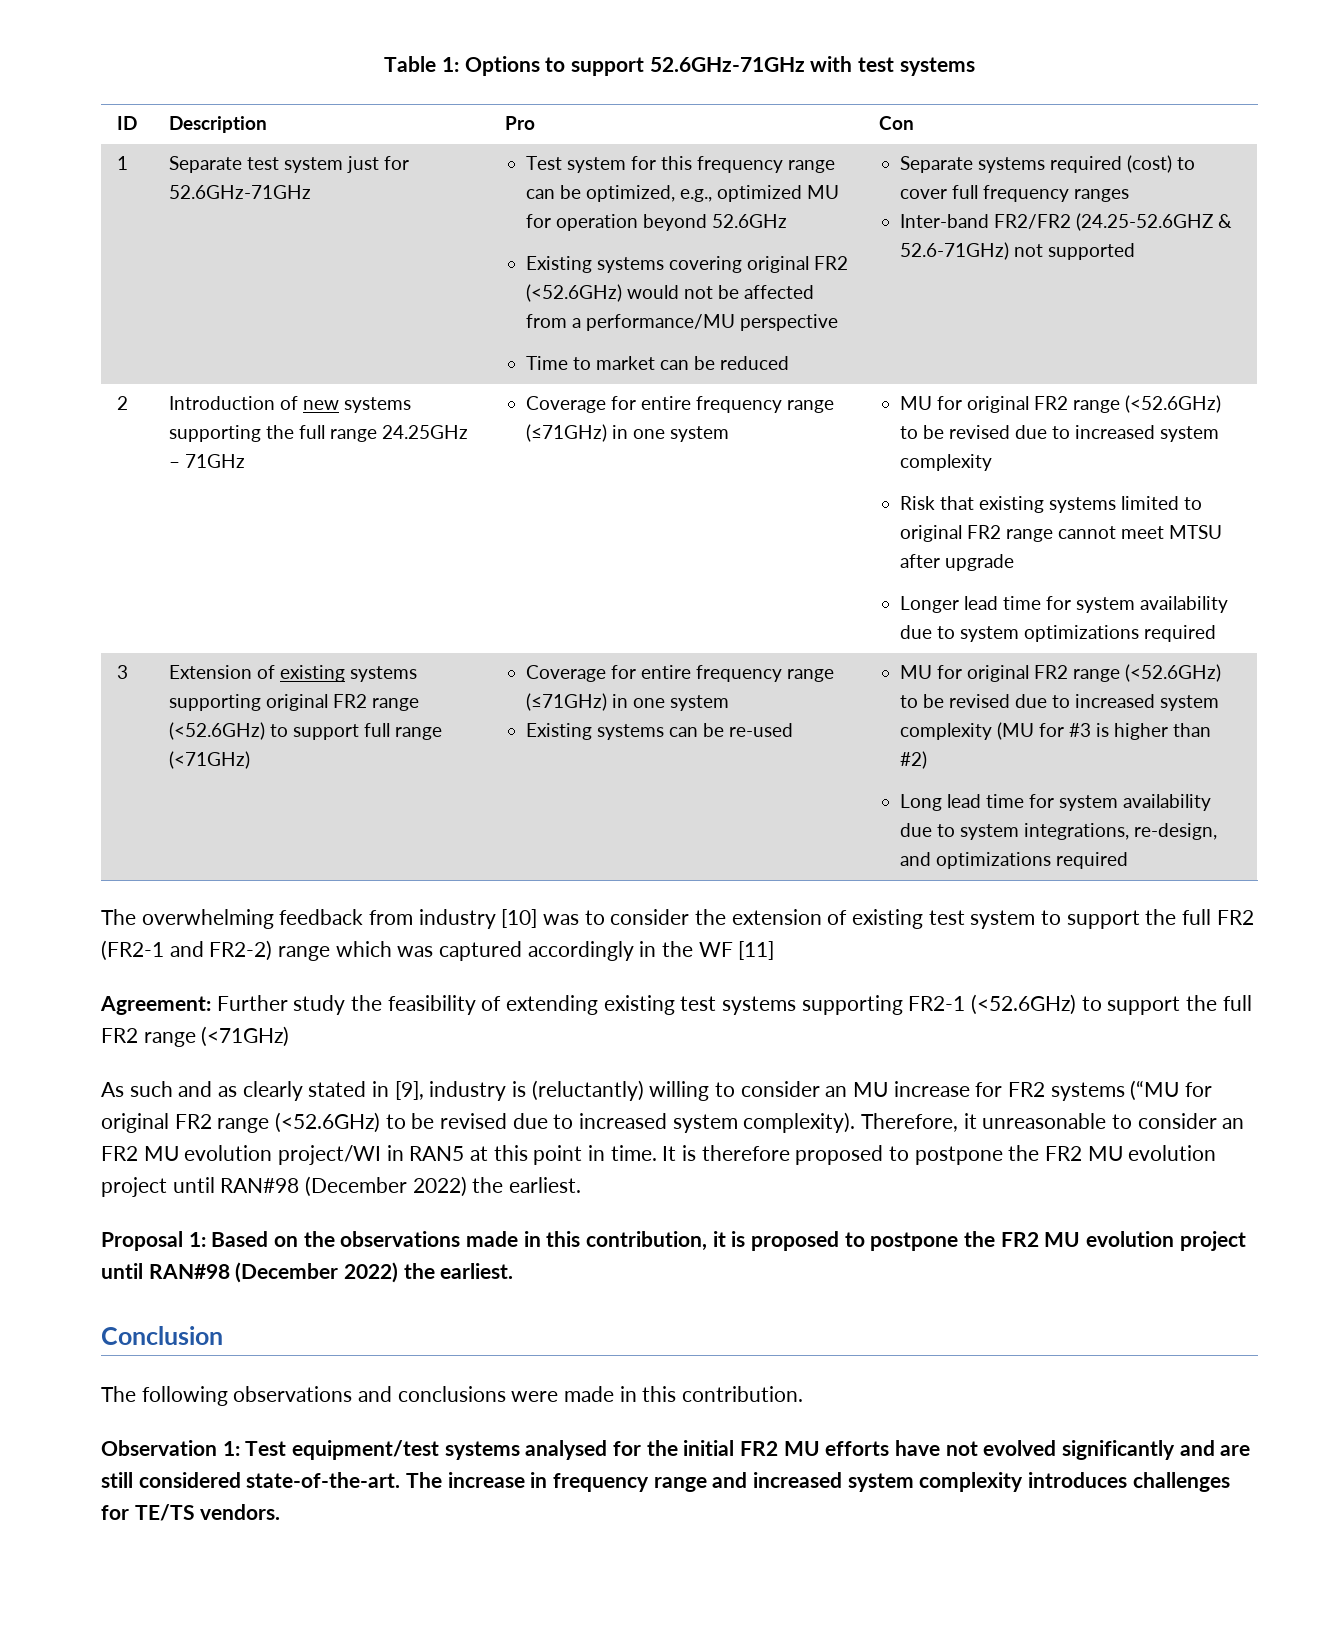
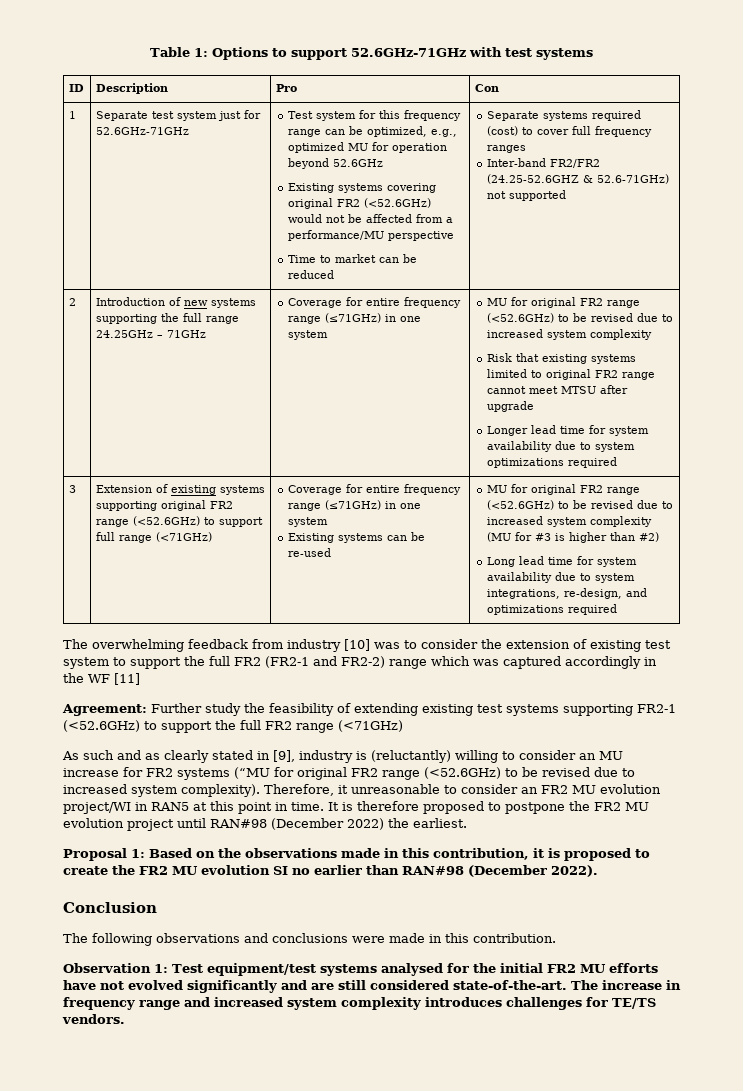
[870,1231,1246,1251] [101,1262,514,1283] postpone the FR2 MU evolution project until RAN#98 (December 2022) the earliest. -> [63,865,598,877] create the FR2 MU evolution SI no earlier than RAN#98 (December 2022).

